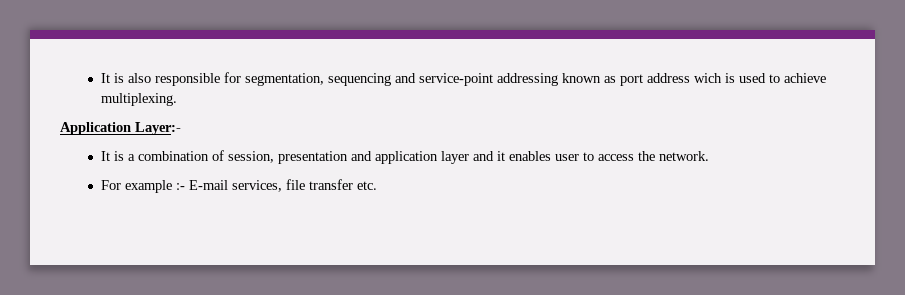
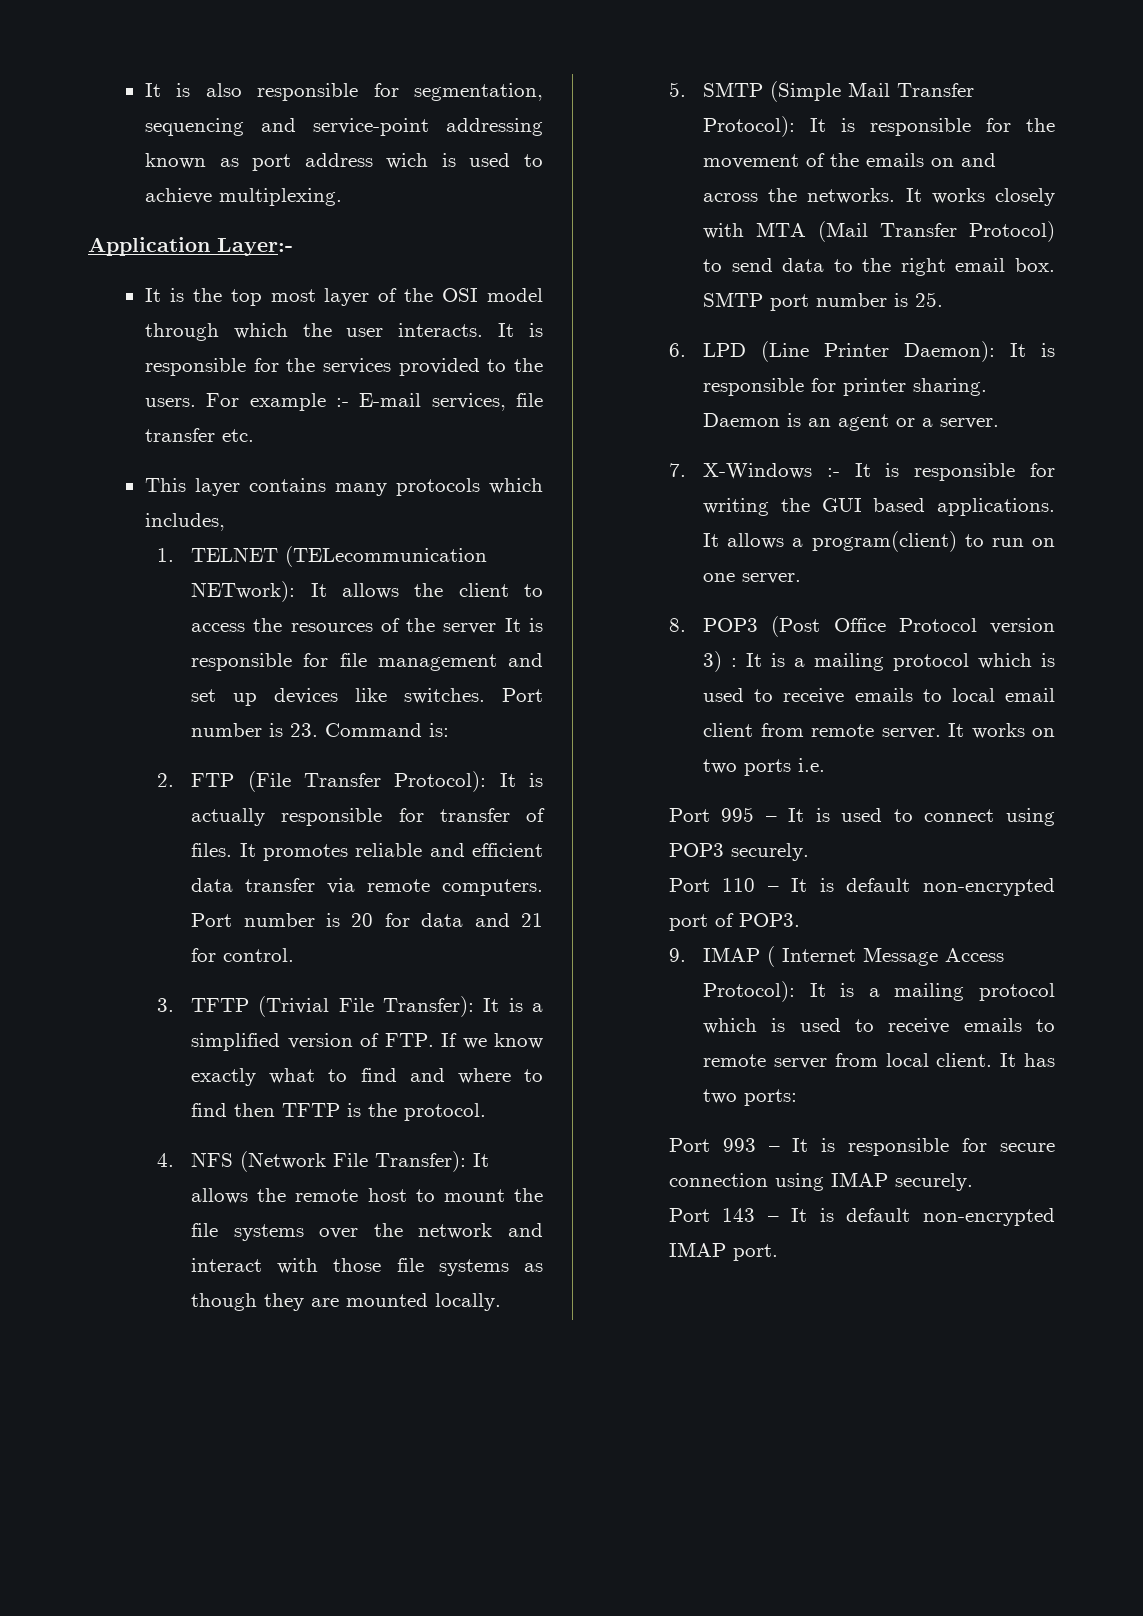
[128,150,710,164] a combination of session, presentation and application layer and it enables user to access the network. // -> [192,288,543,306] [144,323,543,341] [144,358,543,376] [144,398,196,407] the top most layer of the OSI model through which the user interacts. It is responsible for the services provided to the users.
(378, 185) none -> [144,478,543,496] [144,513,225,531] [156,546,488,567] [191,581,543,602] [191,618,543,634] [191,653,543,671] [191,688,543,706] [191,723,450,737] [156,771,543,792] [191,808,546,826] [191,843,543,861] [191,878,543,896] [191,913,543,927] [191,948,295,962] [156,996,543,1017] [191,1033,543,1051] [191,1068,543,1086] [191,1103,487,1121] [156,1151,490,1172] [191,1188,543,1204] [191,1223,543,1241] [191,1258,543,1276] [191,1293,502,1311] [668,81,975,102] [703,116,1055,137] [703,153,997,169] [703,188,1055,206] [703,221,1055,242] [703,258,1055,276] [703,292,944,311] [668,341,1055,362] [703,378,988,396] [703,413,1000,431] [668,463,1055,481] [703,498,1055,516] [703,531,1055,552] [703,573,802,584] [668,616,1055,637] [703,651,1055,672] [703,688,1055,704] [703,723,1055,739] [703,758,826,776] [668,807,1055,826] [668,843,809,861] [668,878,1055,896] [668,913,800,931] [668,946,1005,967] [703,981,1055,1002] [703,1018,1055,1034] [703,1053,1055,1069] [703,1089,798,1106] [668,1138,1055,1156] [668,1172,973,1191] [668,1208,1055,1226] [668,1242,778,1261] // This layer contains many protocols which includes, // 1. TELNET (TELecommunication NETwork): It allows the client to access the resources of the server It is responsible for file management and set up devices like switches. Port number is 23. Command is: // 2. FTP (File Transfer Protocol): It is actually responsible for transfer of files. It promotes reliable and efficient data transfer via remote computers. Port number is 20 for data and 21 for control. // 3. TFTP (Trivial File Transfer): It is a simplified version of FTP. If we know exactly what to find and where to find then TFTP is the protocol. // 4. NFS (Network File Transfer): It allows the remote host to mount the file systems over the network and interact with those file systems as though they are mounted locally. // 5. SMTP (Simple Mail Transfer Protocol): It is responsible for the movement of the emails on and across the networks. It works closely with MTA (Mail Transfer Protocol) to send data to the right email box. SMTP port number is 25. // 6. LPD (Line Printer Daemon): It is responsible for printer sharing. Daemon is an agent or a server. // 7. X-Windows :- It is responsible for writing the GUI based applications. It allows a program(client) to run on one server. // 8. POP3 (Post Office Protocol version 3) : It is a mailing protocol which is used to receive emails to local email client from remote server. It works on two ports i.e. // Port 995 – It is used to connect using POP3 securely. // Port 110 – It is default non-encrypted port of POP3. // 9. IMAP ( Internet Message Access Protocol): It is a mailing protocol which is used to receive emails to remote server from local client. It has two ports: // Port 993 – It is responsible for secure connection using IMAP securely. // Port 143 – It is default non-encrypted IMAP port.

